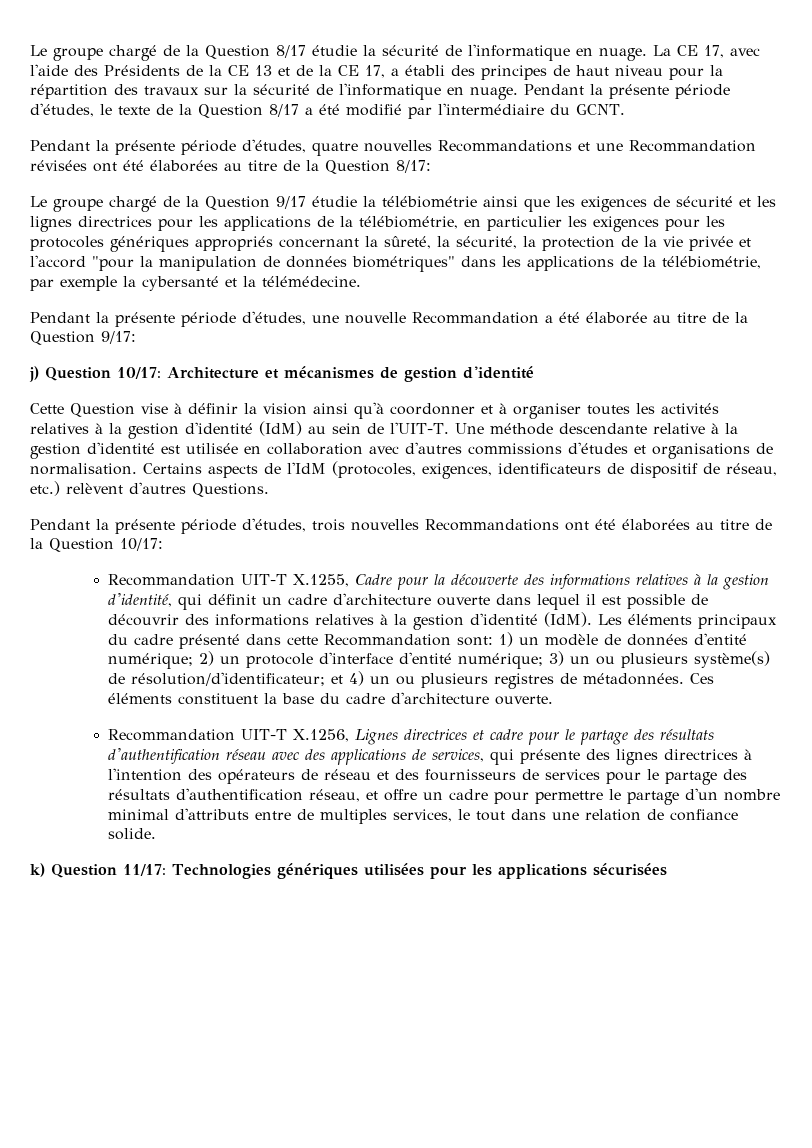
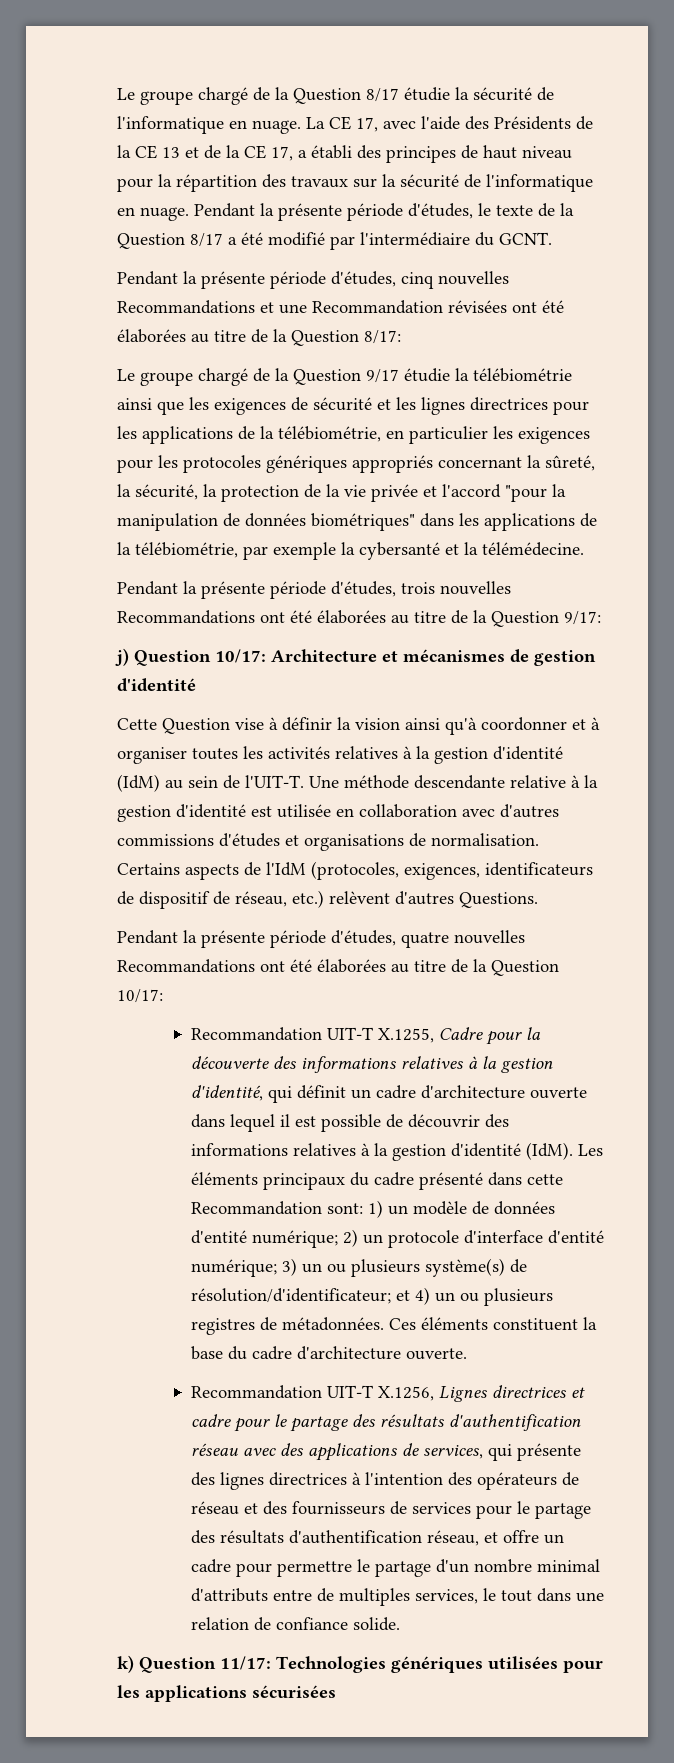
[312,142,358,156] quatre -> [401,272,434,289] cinq
[312,312,647,324] une nouvelle Recommandation a été élaborée -> [401,581,511,595] [117,610,386,624] trois nouvelles Recommandations ont été élaborées
[312,519,345,531] trois -> [401,932,449,948] quatre

